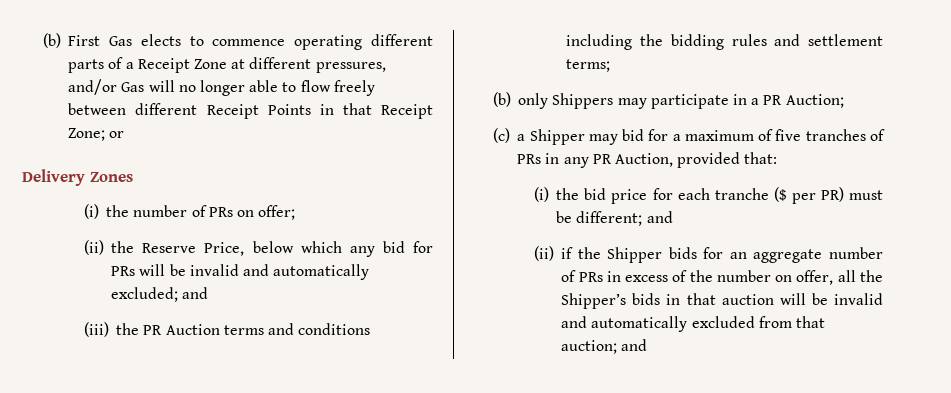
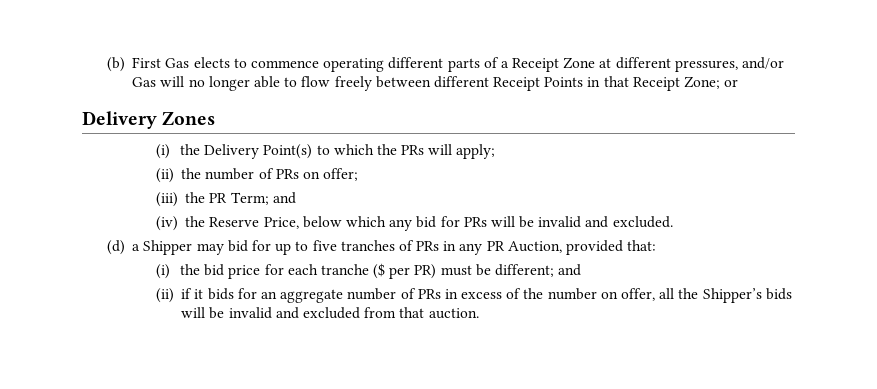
(130, 211) none -> [204,144,496,159] [155,168,202,183] Delivery Point(s) to which the PRs will apply; // (ii) the
[83,240,104,255] (ii) -> [155,192,296,207] [155,216,178,231] (iii) the PR Term; and // (iv)
[273,264,370,280] [111,287,209,302] [83,322,371,337] [566,34,883,50] [566,59,611,72] [492,92,844,109] [492,128,510,143] automatically excluded; and // (iii) the PR Auction terms and conditions including the bidding rules and settlement terms; // (b) only Shippers may participate in a PR Auction; // (c) -> [612,216,673,228] [106,240,125,255] excluded. // (d)
[672,129,774,141] a maximum of -> [275,241,309,255] up to
[577,247,663,263] the Shipper -> [194,289,204,299] it
[666,293,883,305] [561,316,688,332] in that auction will be invalid and automatically -> [181,307,299,319] will be invalid and
[561,339,648,354] auction; and -> [428,308,479,319] auction.

